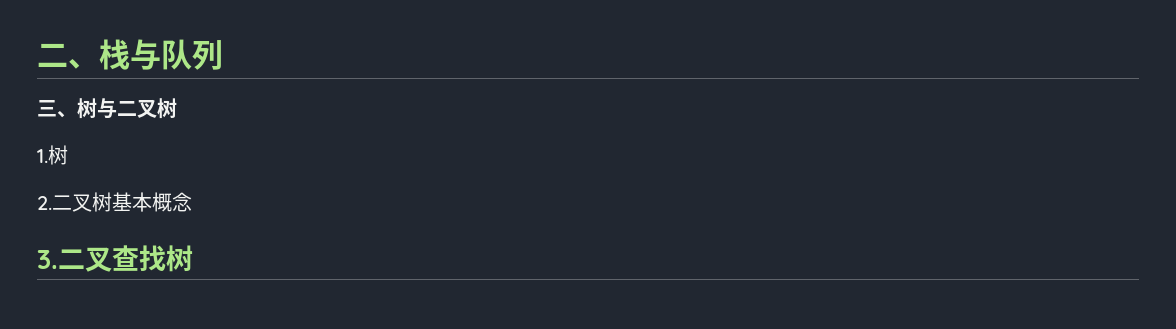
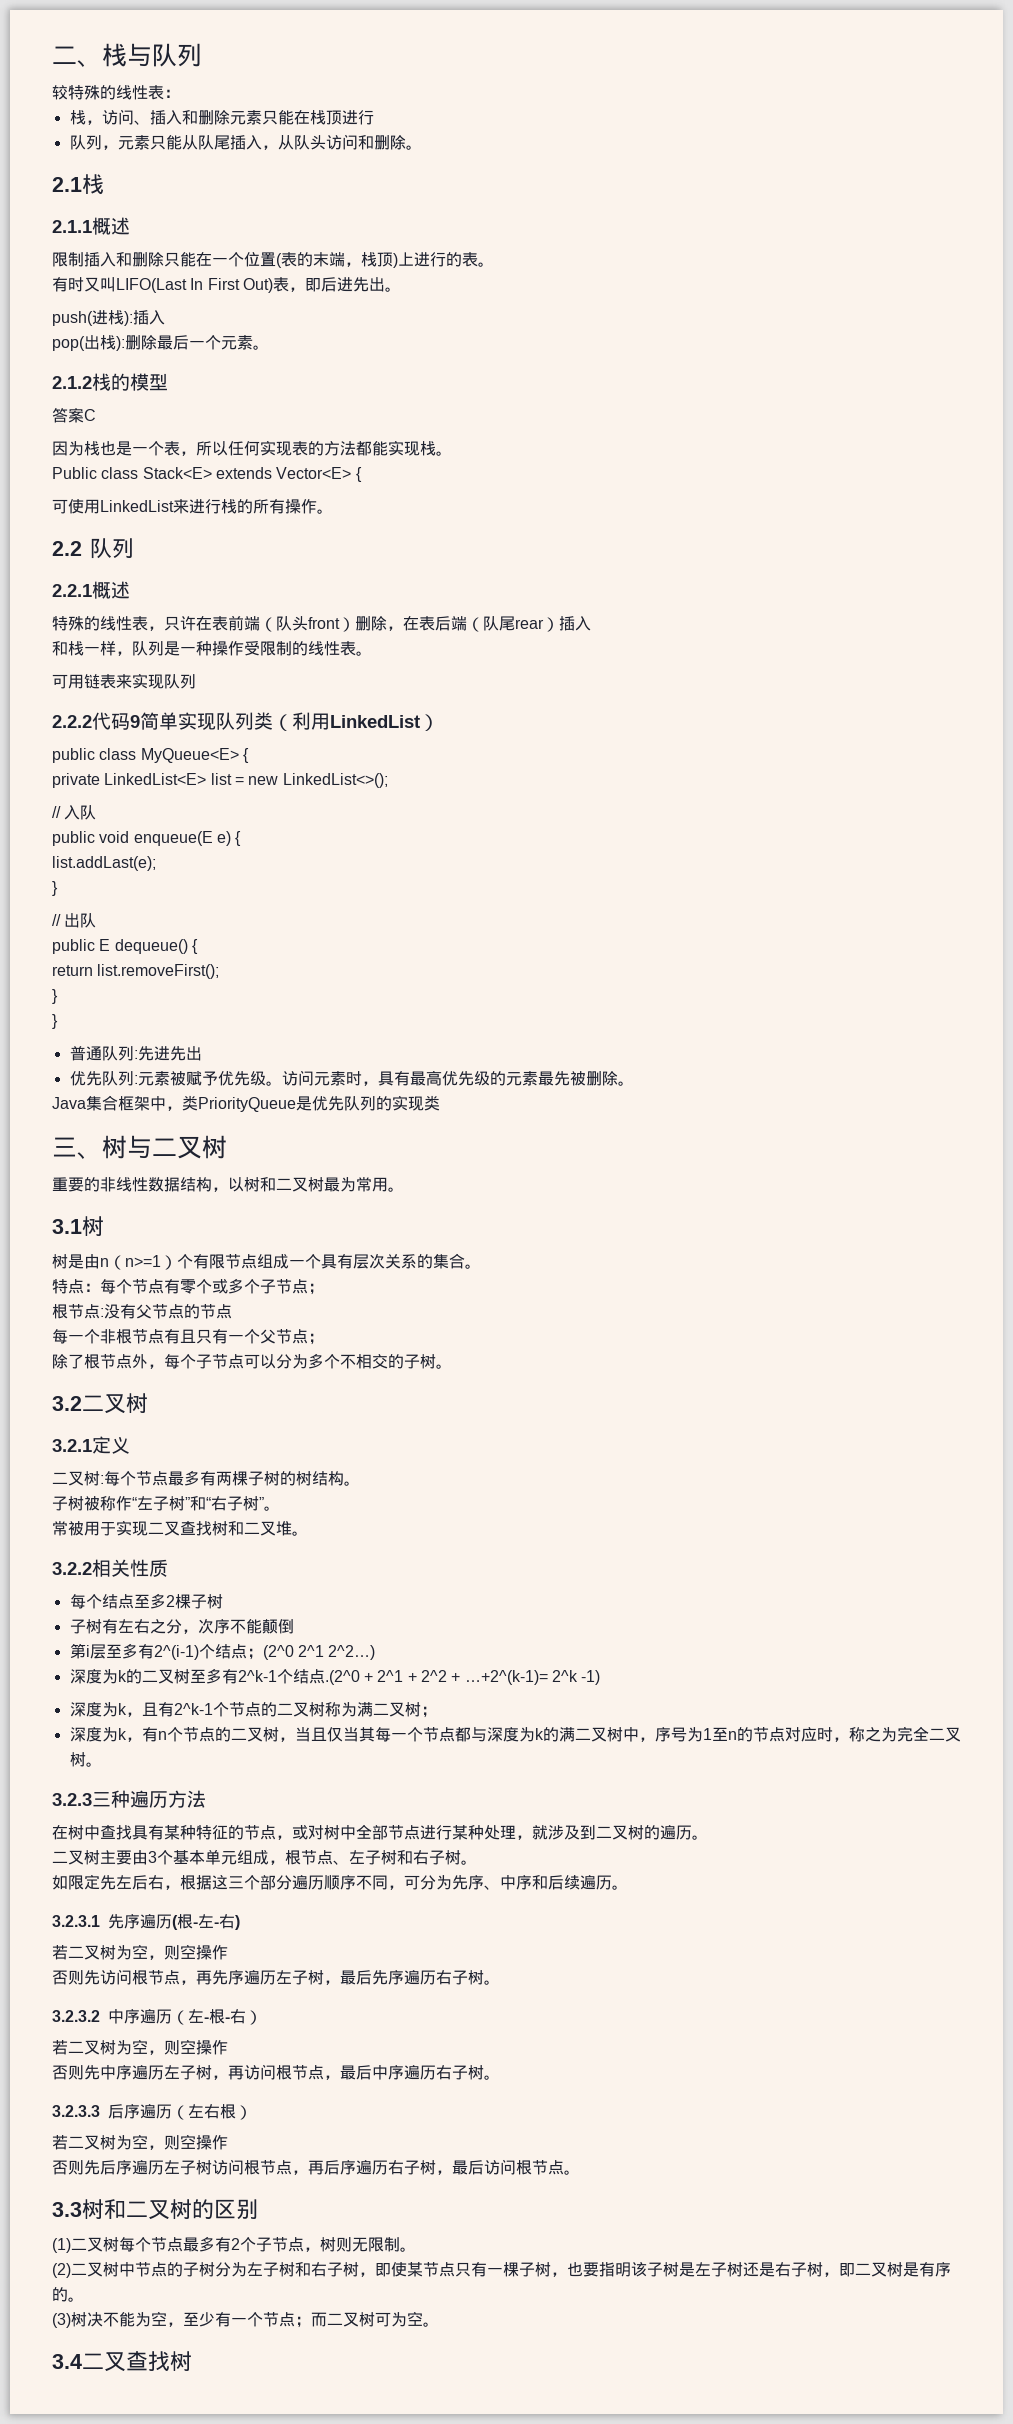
[37,98,177,119] [37,145,68,165] [37,192,192,212] [37,250,58,269] 三、树与二叉树 // 1.树 // 2.二叉树基本概念 // 3. -> [52,85,180,100] [69,109,374,125] [69,134,422,150] [52,174,104,195] [52,217,130,235] [52,252,494,268] [52,277,401,293] [52,310,165,326] [52,335,269,351] [52,373,168,391] [52,407,96,423] [52,440,452,456] [52,467,362,482] [52,499,333,514] [52,538,134,559] [52,581,130,599] [52,615,591,632] [52,641,372,656] [52,673,196,689] [52,712,439,731] [52,748,249,763] [52,773,388,788] [52,805,97,820] [52,831,242,846] [52,856,156,871] [52,881,58,896] [52,913,97,928] [52,939,198,954] [52,964,220,979] [52,989,58,1004] [52,1014,58,1029] [69,1046,202,1061] [69,1070,634,1086] [52,1095,440,1112] [52,1135,227,1159] [52,1177,404,1192] [52,1216,104,1236] [52,1253,481,1270] [52,1278,324,1295] [52,1304,232,1319] [52,1329,324,1345] [52,1353,452,1369] [52,1393,148,1414] [52,1436,130,1454] [52,1470,360,1486] [52,1496,280,1511] [52,1520,308,1536] [52,1559,168,1577] [69,1593,223,1609] [69,1618,294,1634] [69,1643,376,1660] [69,1668,601,1685] [69,1702,437,1718] [69,1726,961,1742] [69,1752,102,1767] [52,1790,206,1808] [52,1824,708,1840] [52,1849,477,1865] [52,1874,628,1890] [52,1914,240,1930] [52,1944,228,1960] [52,1969,500,1985] [52,2009,262,2025] [52,2039,228,2055] [52,2064,500,2080] [52,2104,252,2120] [52,2134,228,2150] [52,2159,580,2175] [52,2199,258,2220] [52,2236,416,2253] [52,2262,951,2278] [52,2287,84,2302] [52,2311,439,2328] [52,2354,82,2369] 较特殊的线性表： // 栈，访问、插入和删除元素只能在栈顶进行 // 队列，元素只能从队尾插入，从队头访问和删除。 // 2.1栈 // 2.1.1概述 // 限制插入和删除只能在一个位置(表的末端，栈顶)上进行的表。 // 有时又叫LIFO(Last In First Out)表，即后进先出。 // push(进栈):插入 // pop(出栈):删除最后一个元素。 // 2.1.2栈的模型 // 答案C // 因为栈也是一个表，所以任何实现表的方法都能实现栈。 // Public class Stack<E> extends Vector<E> { // 可使用LinkedList来进行栈的所有操作。 // 2.2队列 // 2.2.1概述 // 特殊的线性表，只许在表前端（队头front）删除，在表后端（队尾rear）插入 // 和栈一样，队列是一种操作受限制的线性表。 // 可用链表来实现队列 // 2.2.2代码9简单实现队列类（利用LinkedList） // public class MyQueue<E> { // private LinkedList<E> list = new LinkedList<>(); // // 入队 // public void enqueue(E e) { // list.addLast(e); // } // // 出队 // public E dequeue() { // return list.removeFirst(); // } // } // 普通队列:先进先出 // 优先队列:元素被赋予优先级。访问元素时，具有最高优先级的元素最先被删除。 // Java集合框架中，类PriorityQueue是优先队列的实现类 // 三、树与二叉树 // 重要的非线性数据结构，以树和二叉树最为常用。 // 3.1树 // 树是由n（n>=1）个有限节点组成一个具有层次关系的集合。 // 特点：每个节点有零个或多个子节点； // 根节点:没有父节点的节点 // 每一个非根节点有且只有一个父节点； // 除了根节点外，每个子节点可以分为多个不相交的子树。 // 3.2二叉树 // 3.2.1定义 // 二叉树:每个节点最多有两棵子树的树结构。 // 子树被称作“左子树”和“右子树”。 // 常被用于实现二叉查找树和二叉堆。 // 3.2.2相关性质 // 每个结点至多2棵子树 // 子树有左右之分，次序不能颠倒 // 第i层至多有2^(i-1)个结点；(2^0 2^1 2^2…) // 深度为k的二叉树至多有2^k-1个结点.(2^0 + 2^1 + 2^2 + …+2^(k-1)= 2^k -1) // 深度为k，且有2^k-1个节点的二叉树称为满二叉树； // 深度为k，有n个节点的二叉树，当且仅当其每一个节点都与深度为k的满二叉树中，序号为1至n的节点对应时，称之为完全二叉树。 // 3.2.3三种遍历方法 // 在树中查找具有某种特征的节点，或对树中全部节点进行某种处理，就涉及到二叉树的遍历。 // 二叉树主要由3个基本单元组成，根节点、左子树和右子树。 // 如限定先左后右，根据这三个部分遍历顺序不同，可分为先序、中序和后续遍历。 // 3.2.3.1先序遍历(根-左-右) // 若二叉树为空，则空操作 // 否则先访问根节点，再先序遍历左子树，最后先序遍历右子树。 // 3.2.3.2中序遍历（左-根-右） // 若二叉树为空，则空操作 // 否则先中序遍历左子树，再访问根节点，最后中序遍历右子树。 // 3.2.3.3后序遍历（左右根） // 若二叉树为空，则空操作 // 否则先后序遍历左子树访问根节点，再后序遍历右子树，最后访问根节点。 // 3.3树和二叉树的区别 // (1)二叉树每个节点最多有2个子节点，树则无限制。 // (2)二叉树中节点的子树分为左子树和右子树，即使某节点只有一棵子树，也要指明该子树是左子树还是右子树，即二叉树是有序的。 // (3)树决不能为空，至少有一个节点；而二叉树可为空。 // 3.4

